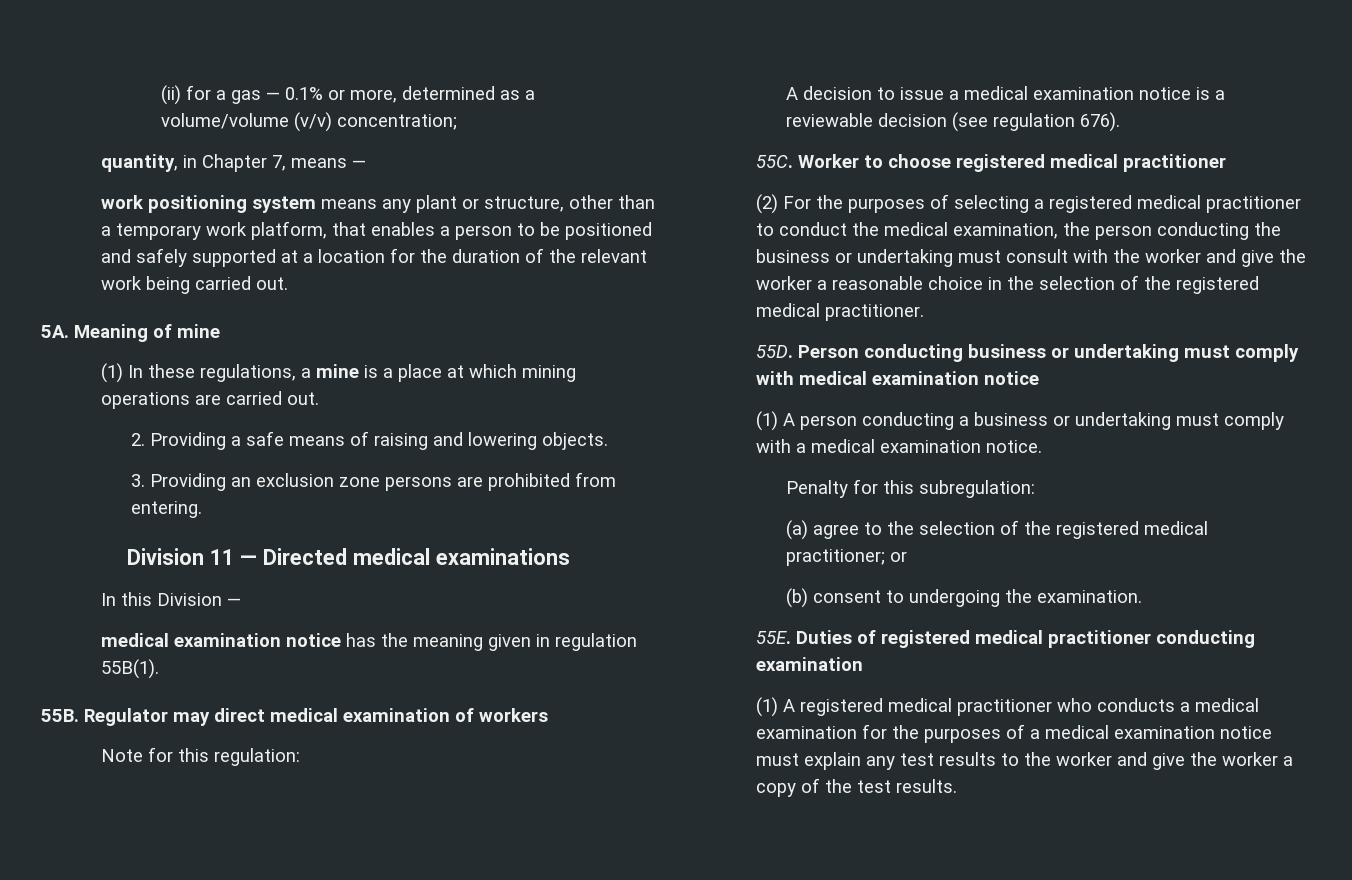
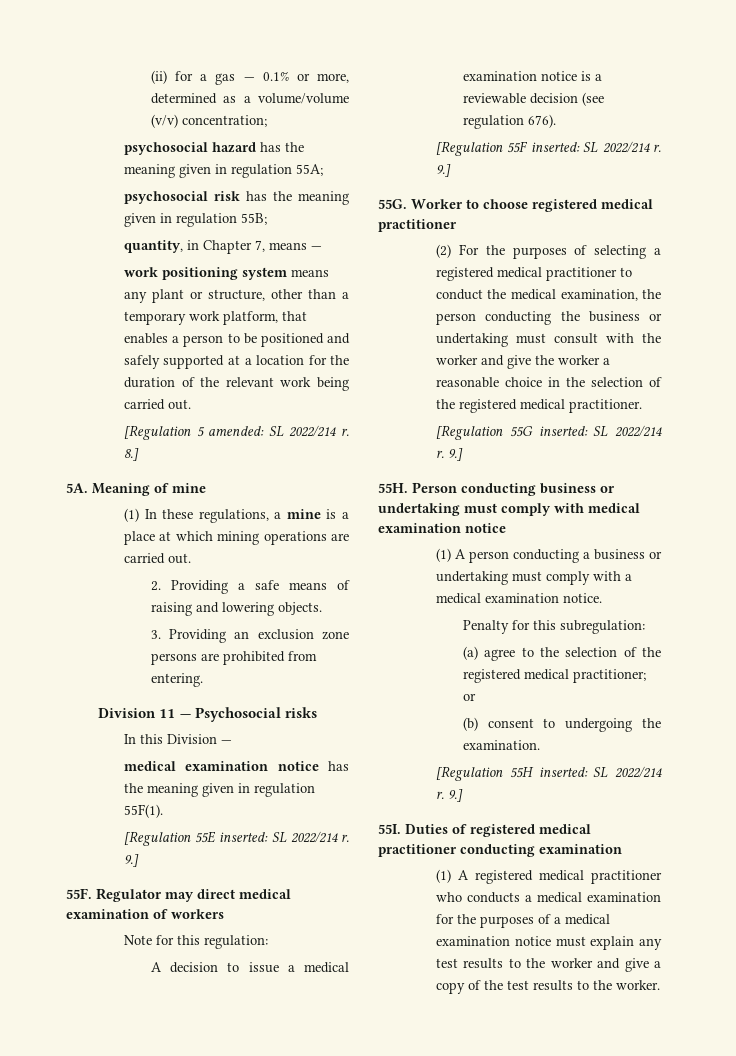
(457, 122) none -> [123,142,304,155] [123,164,323,178] [123,191,349,205] [123,213,267,227] // psychosocial hazard has the meaning given in regulation 55A; // psychosocial risk has the meaning given in regulation 55B;
(288, 283) none -> [123,425,349,440] [123,448,139,461] // [Regulation 5 amended: SL 2022/214 r. 8.]
[262,548,570,565] Directed medical examinations -> [194,707,317,722] Psychosocial risks
[100,659,159,679] [41,709,79,722] 55B(1). // 55B. -> [123,804,163,818] [123,831,349,846] [123,854,139,867] [66,888,92,899] 55F(1). // [Regulation 55E inserted: SL 2022/214 r. 9.] // 55F.
[755,155,793,168] 55C. -> [435,141,661,156] [435,164,451,177] [378,199,407,209] [Regulation 55F inserted: SL 2022/214 r. 9.] // 55G.
[755,345,793,358] 55D. -> [435,425,662,440] [435,448,463,461] [378,483,408,493] [Regulation 55G inserted: SL 2022/214 r. 9.] // 55H.
[755,631,791,644] 55E. -> [435,766,662,781] [435,789,463,802] [378,824,401,834] [Regulation 55H inserted: SL 2022/214 r. 9.] // 55I.
[1189,752,1278,766] the worker -> (649, 965) none
[895,779,957,793] results. -> [532,980,660,991] results to the worker.

